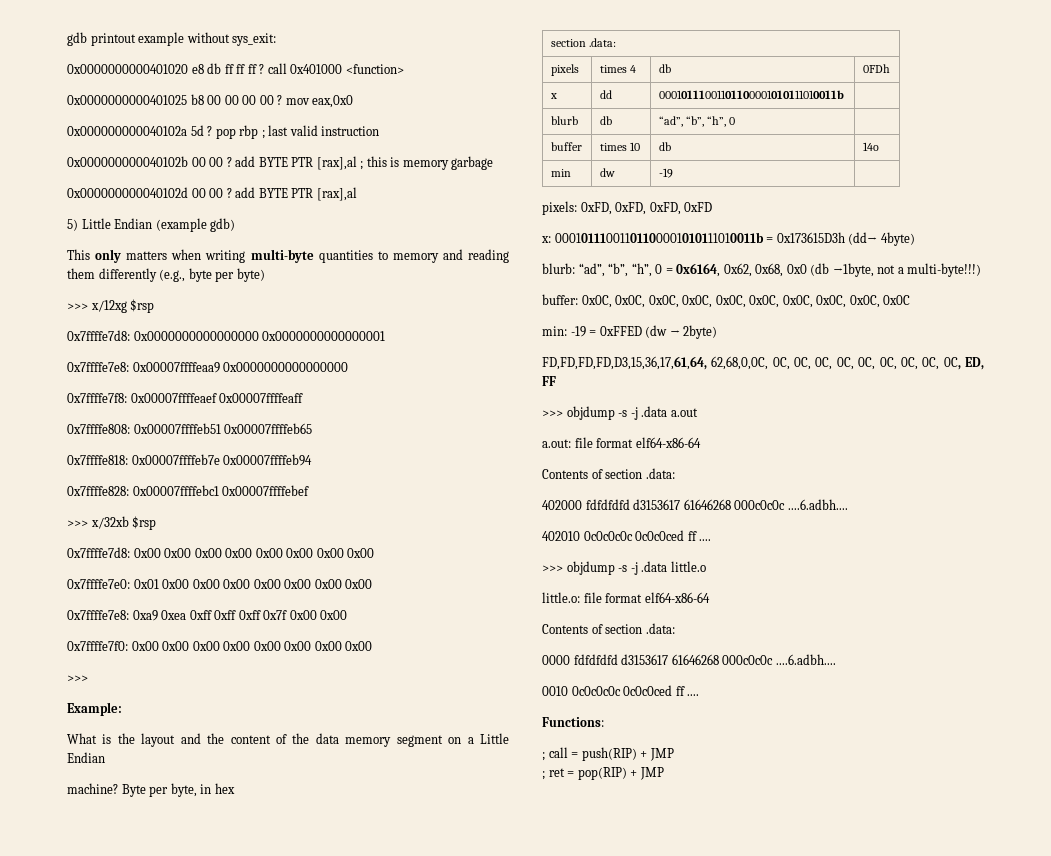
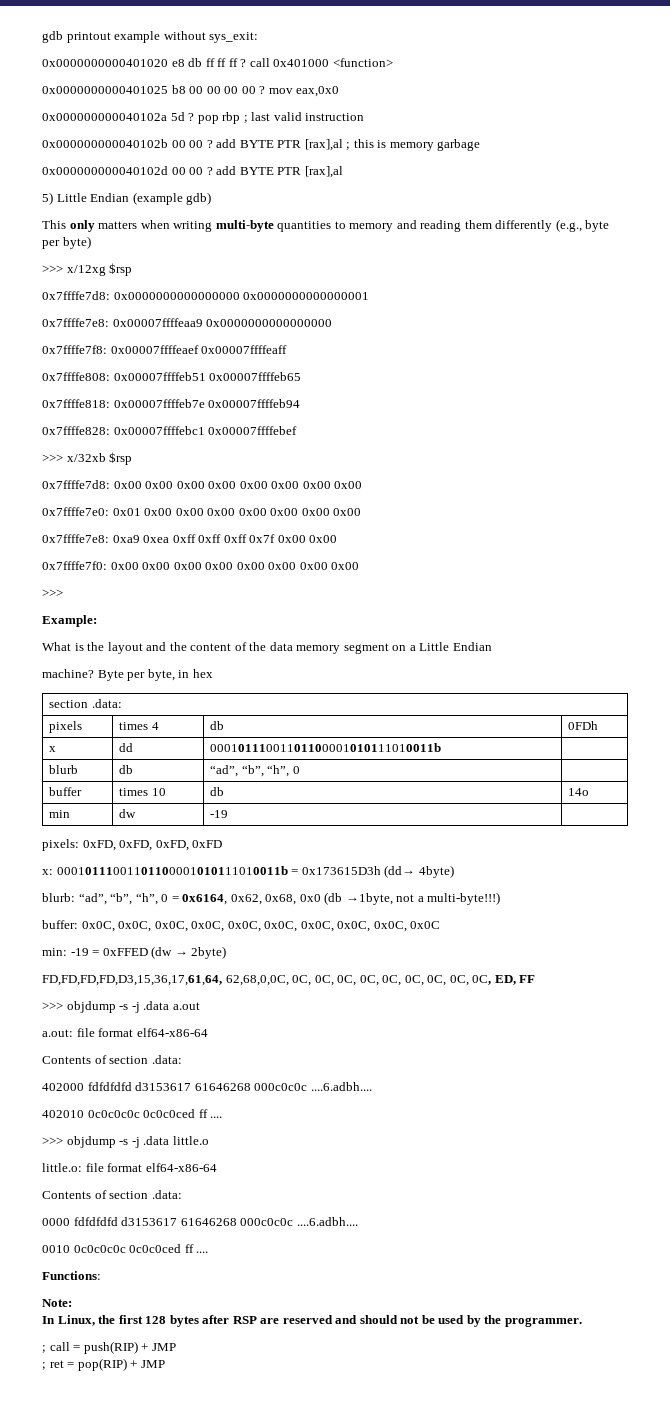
(604, 722) none -> [42,1299,72,1307] [42,1315,582,1327] // Note: // In Linux, the first 128 bytes after RSP are reserved and should not be used by the programmer.

